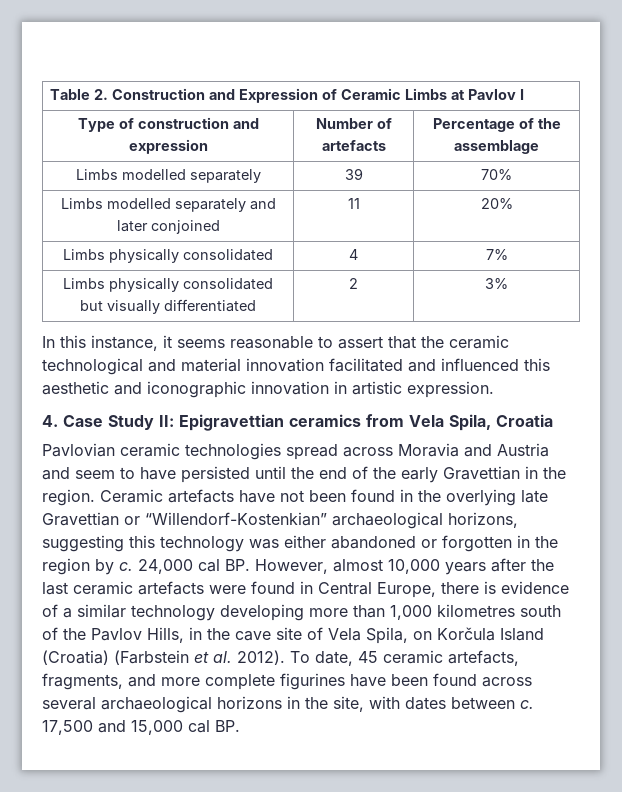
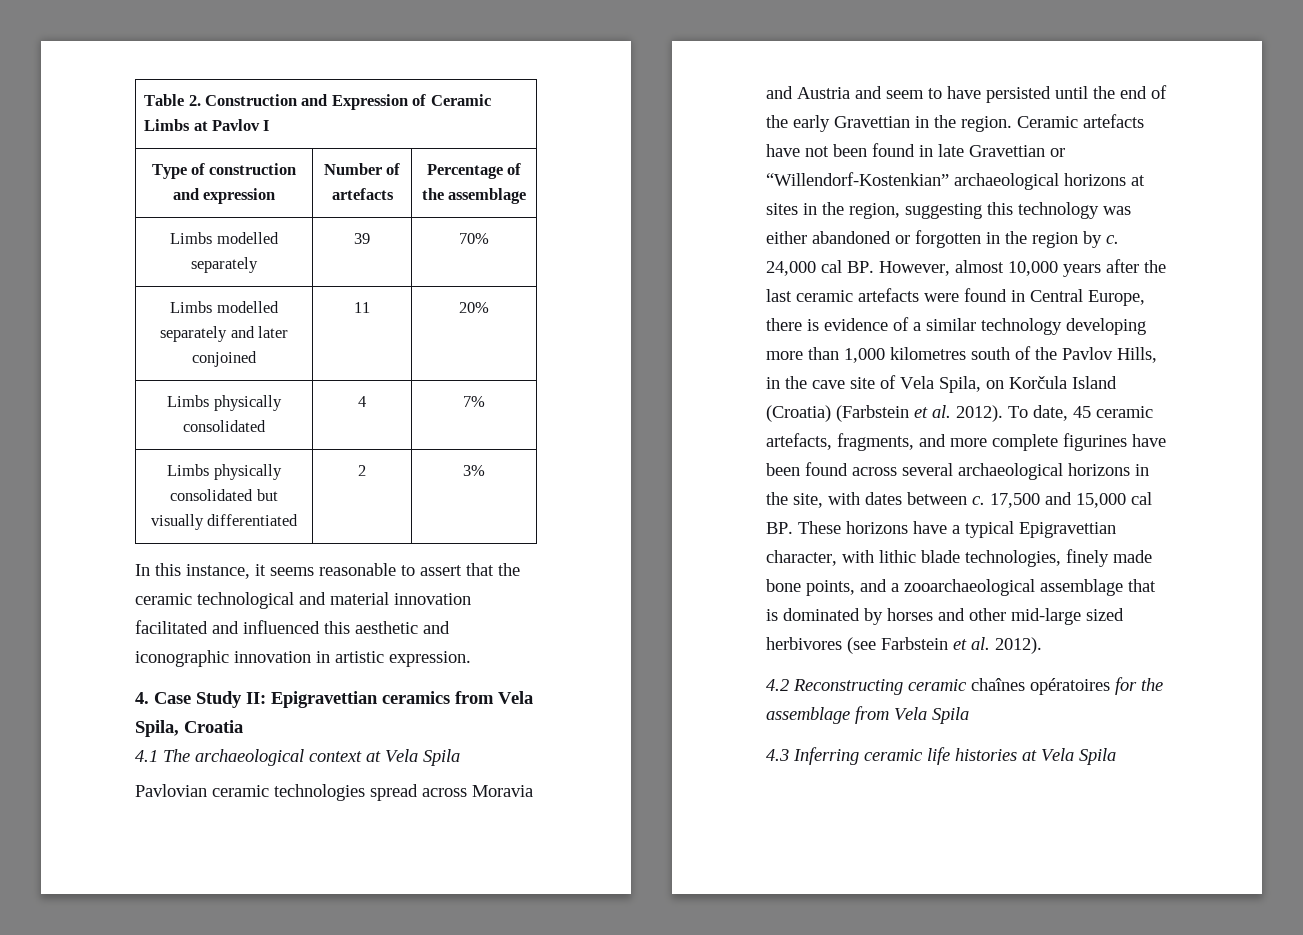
(553, 420) none -> [135,749,460,766] // 4.1 The archaeological context at Vela Spila
[418,489,516,506] the overlying -> (933, 151) none
[448,512,518,528] horizons, -> [1064,173,1145,186] [766,202,900,219] horizons at sites in the region,
(240, 726) none -> [798,521,1116,538] [766,549,1152,567] [766,579,1156,596] [766,608,1124,625] [766,637,1042,654] [766,677,1163,695] [766,706,969,724] [766,747,1116,765] These horizons have a typical Epigravettian character, with lithic blade technologies, finely made bone points, and a zooarchaeological assemblage that is dominated by horses and other mid-large sized herbivores (see Farbstein et al. 2012). // 4.2 Reconstructing ceramic chaînes opératoires for the assemblage from Vela Spila // 4.3 Inferring ceramic life histories at Vela Spila

